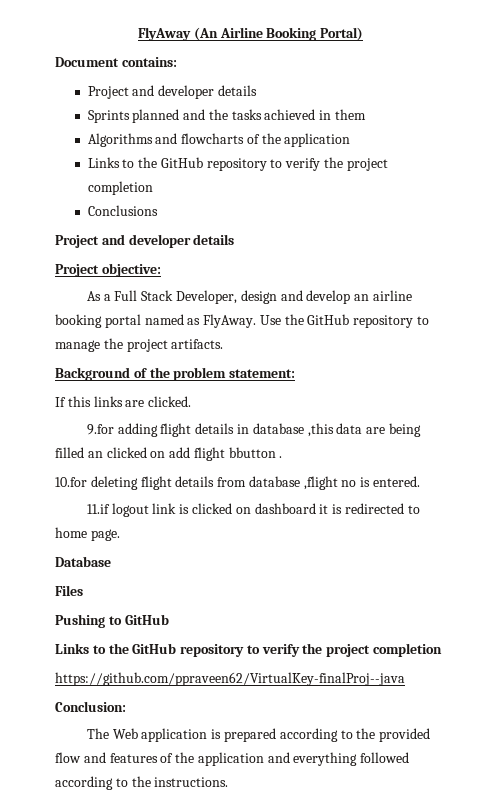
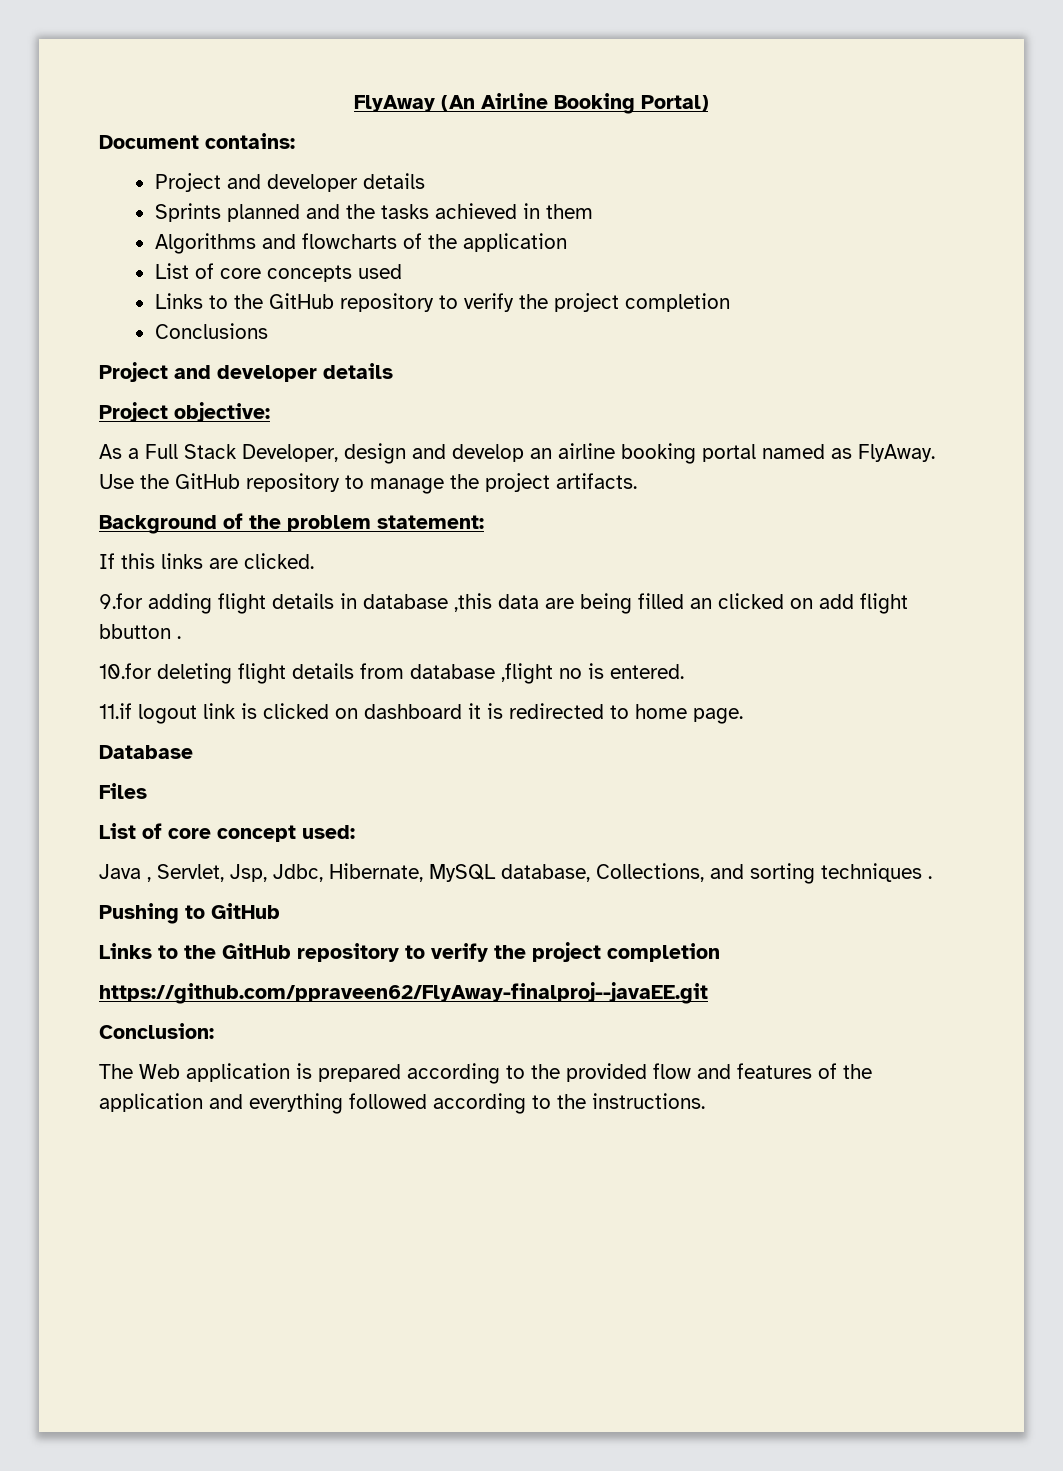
(351, 140) none -> [154,263,402,282] // List of core concepts used
(83, 590) none -> [99,823,355,842] [99,863,932,884] // List of core concept used: // Java , Servlet, Jsp, Jdbc, Hibernate, MySQL database, Collections, and sorting techniques .
[55,672,405,686] https://github.com/ppraveen62/VirtualKey-finalProj--java -> [99,982,708,1004] https://github.com/ppraveen62/FlyAway-finalproj--javaEE.git

